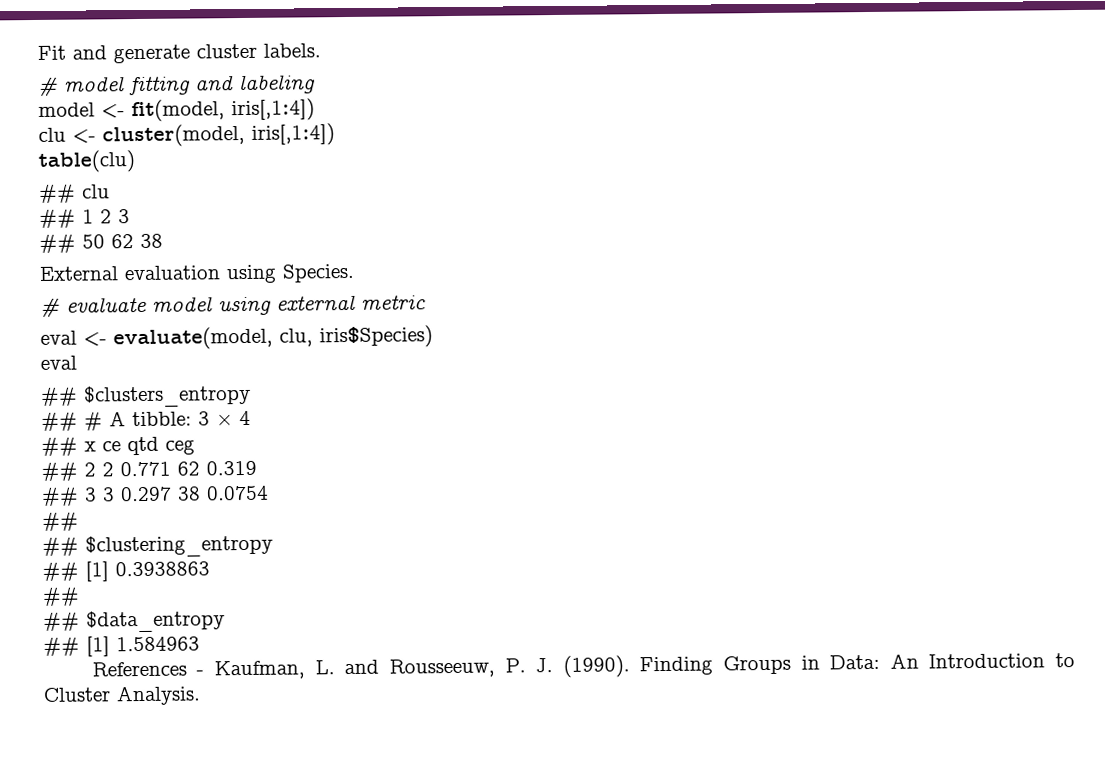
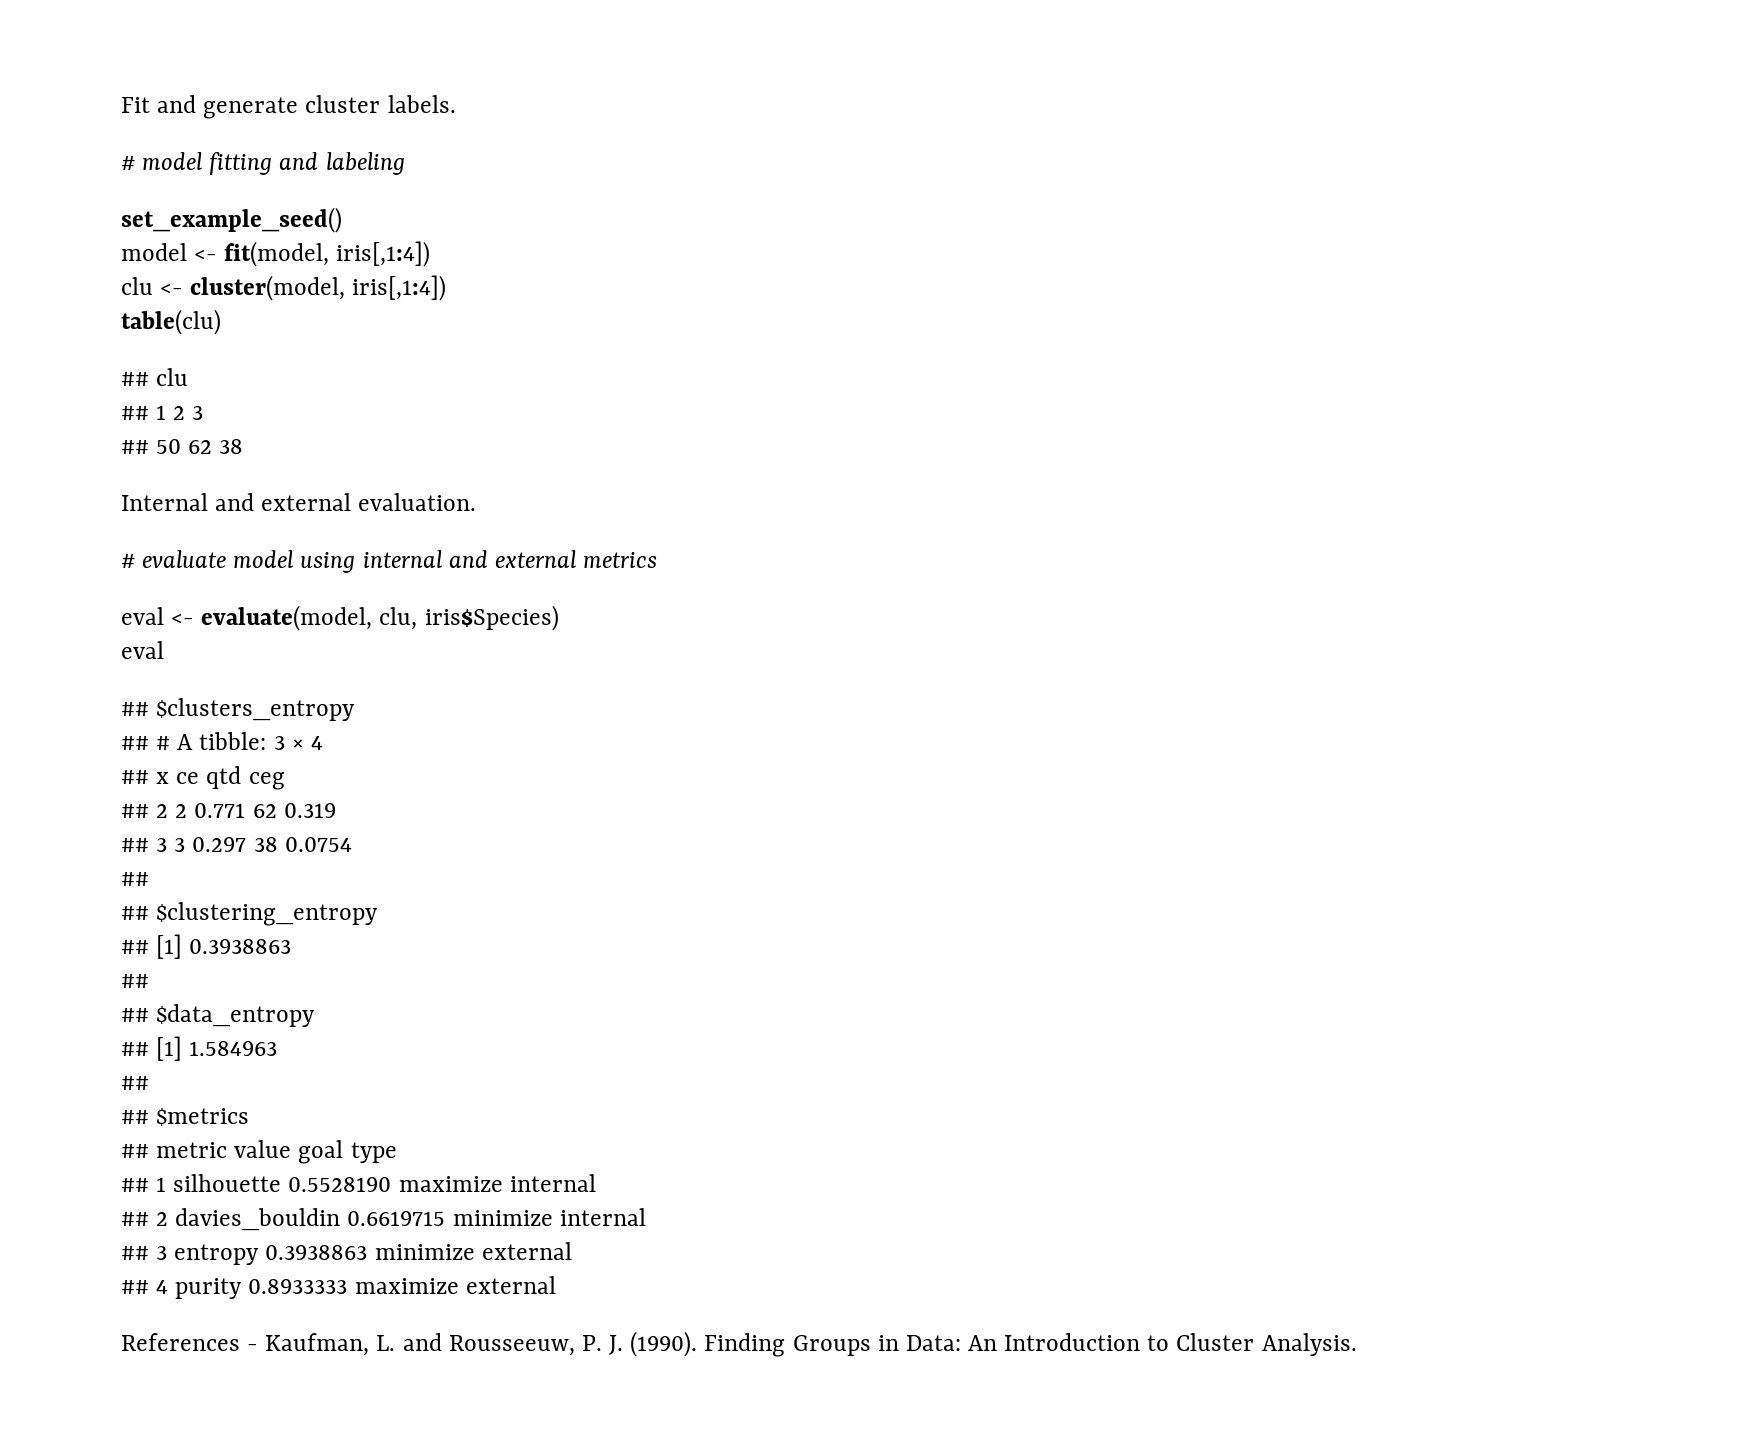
(315, 84) none -> [121,207,342,233] // set_example_seed()
[39,263,355,284] External evaluation using Species. -> [121,493,477,511] Internal and external evaluation.
[276,294,426,312] external metric -> [362,550,658,568] internal and external metrics
(200, 644) none -> [121,1076,149,1090] [121,1108,250,1126] [121,1140,397,1164] [121,1174,596,1192] [121,1208,646,1231] [121,1242,572,1265] [121,1276,556,1299] // ## // ## $metrics // ## metric value goal type // ## 1 silhouette 0.5528190 maximize internal // ## 2 davies_bouldin 0.6619715 minimize internal // ## 3 entropy 0.3938863 minimize external // ## 4 purity 0.8933333 maximize external

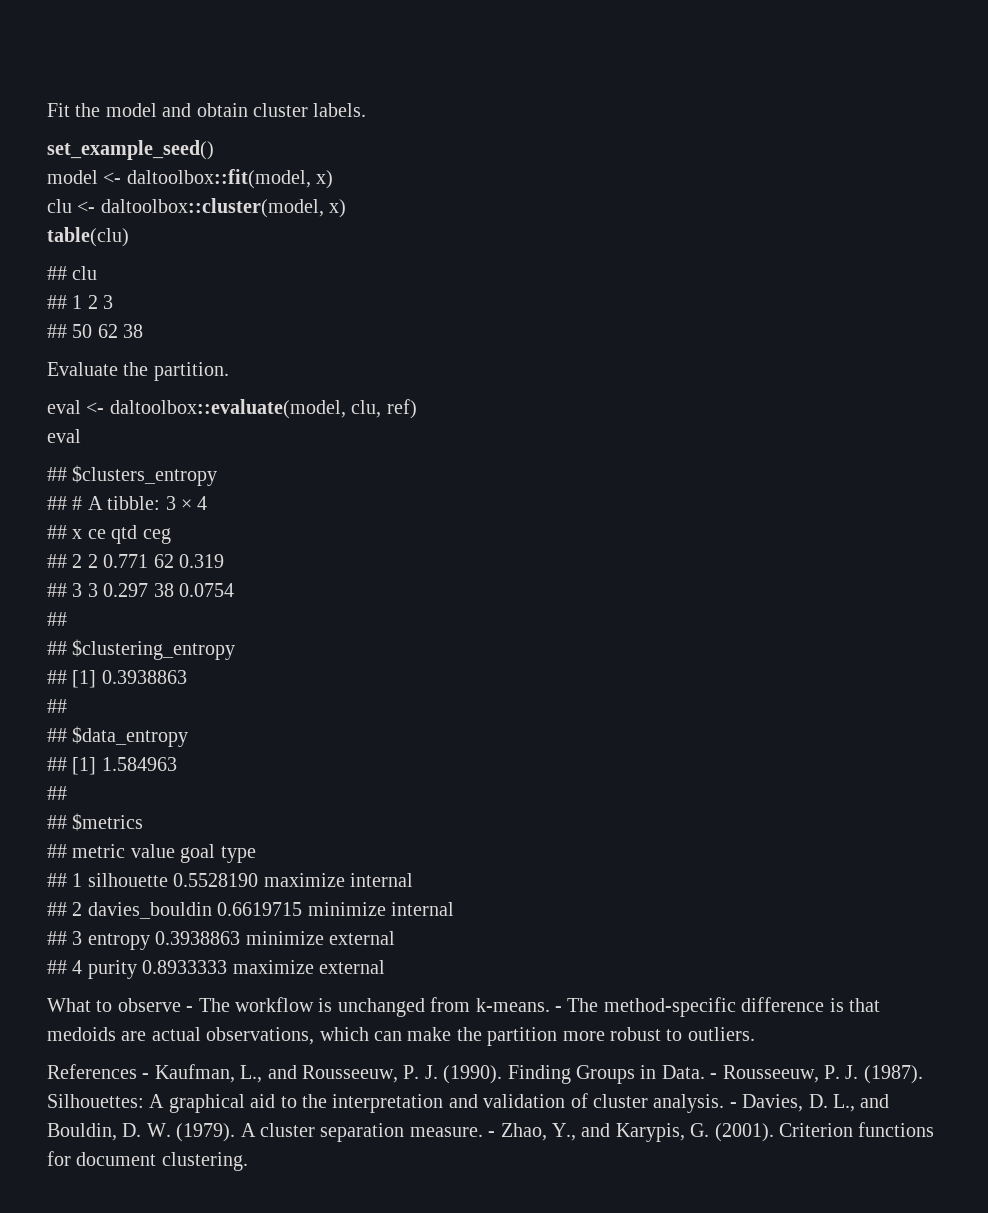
[157,95,456,119] [121,152,405,175] and generate cluster labels. // # model fitting and labeling -> [75,103,367,117] the model and obtain cluster labels.
[224,241,431,267] fit(model, iris[,1:4]) -> [126,169,334,189] daltoolbox::fit(model, x)
[190,275,447,301] cluster(model, iris[,1:4]) -> [100,198,347,218] daltoolbox::cluster(model, x)
[121,493,477,511] [121,550,658,573] Internal and external evaluation. // # evaluate model using internal and external metrics -> [47,362,229,381] Evaluate the partition.
[201,605,559,631] evaluate(model, clu, iris$Species) -> [109,399,417,419] daltoolbox::evaluate(model, clu, ref)
(556, 1285) none -> [47,997,880,1017] [47,1027,755,1046] // What to observe - The workflow is unchanged from k-means. - The method-specific difference is that medoids are actual observations, which can make the partition more robust to outliers.
[376,1335,396,1351] L. -> [240,1065,263,1083] L.,
[905,1333,1357,1356] Data: An Introduction to Cluster Analysis. -> [661,1065,923,1084] [47,1093,890,1113] [47,1122,935,1142] [47,1151,248,1171] Data. - Rousseeuw, P. J. (1987). Silhouettes: A graphical aid to the interpretation and validation of cluster analysis. - Davies, D. L., and Bouldin, D. W. (1979). A cluster separation measure. - Zhao, Y., and Karypis, G. (2001). Criterion functions for document clustering.

